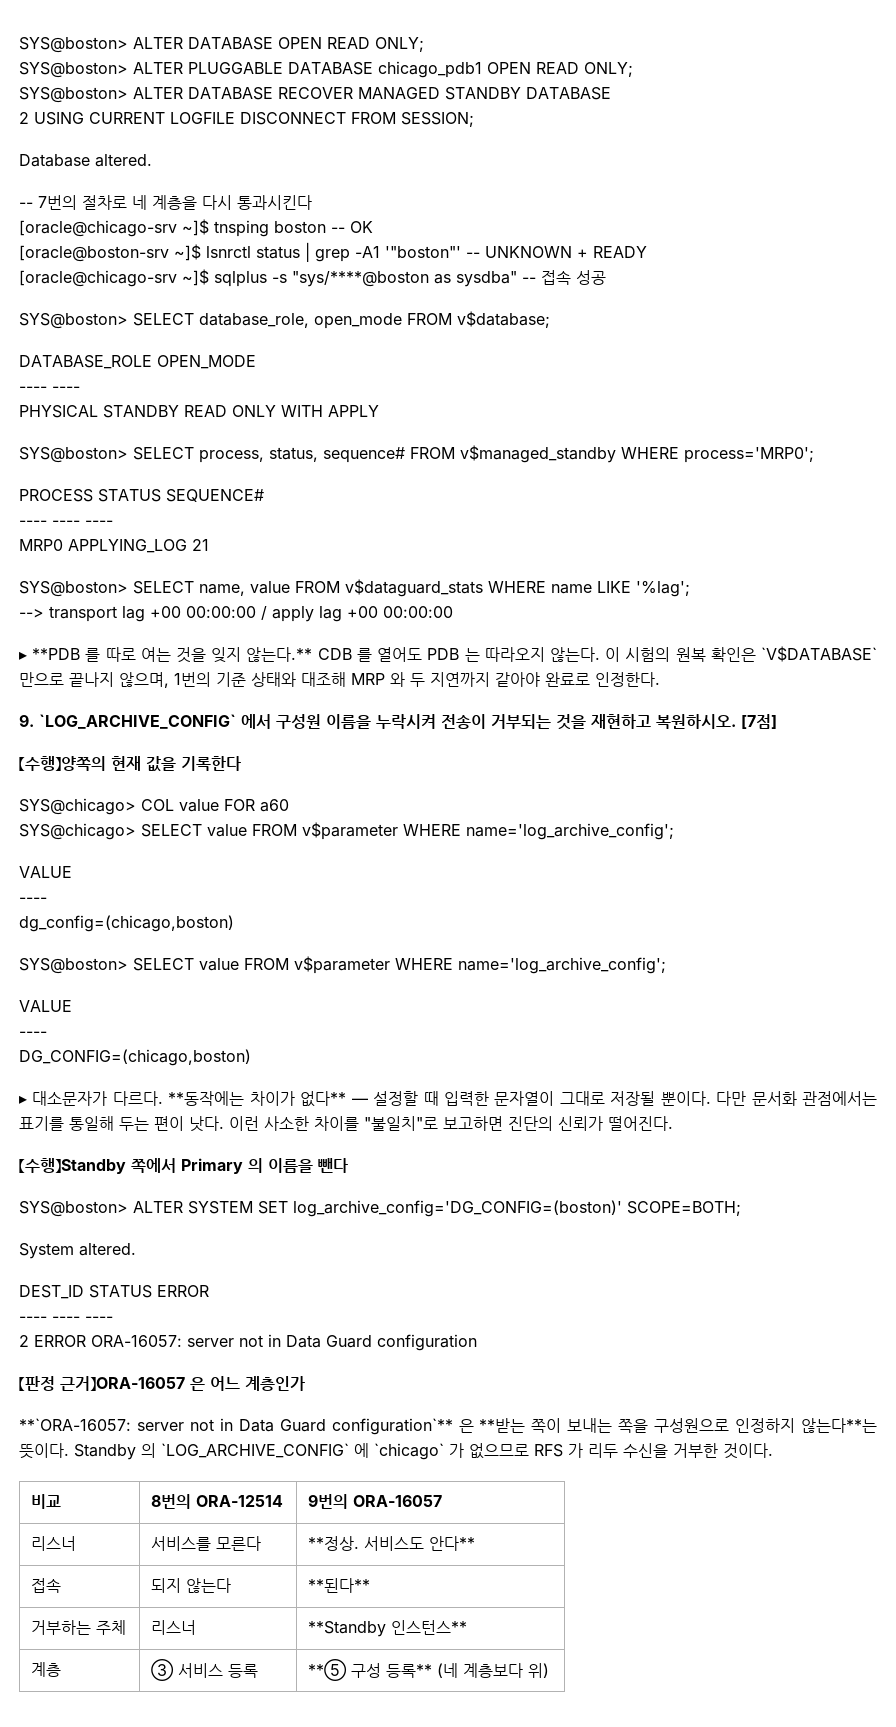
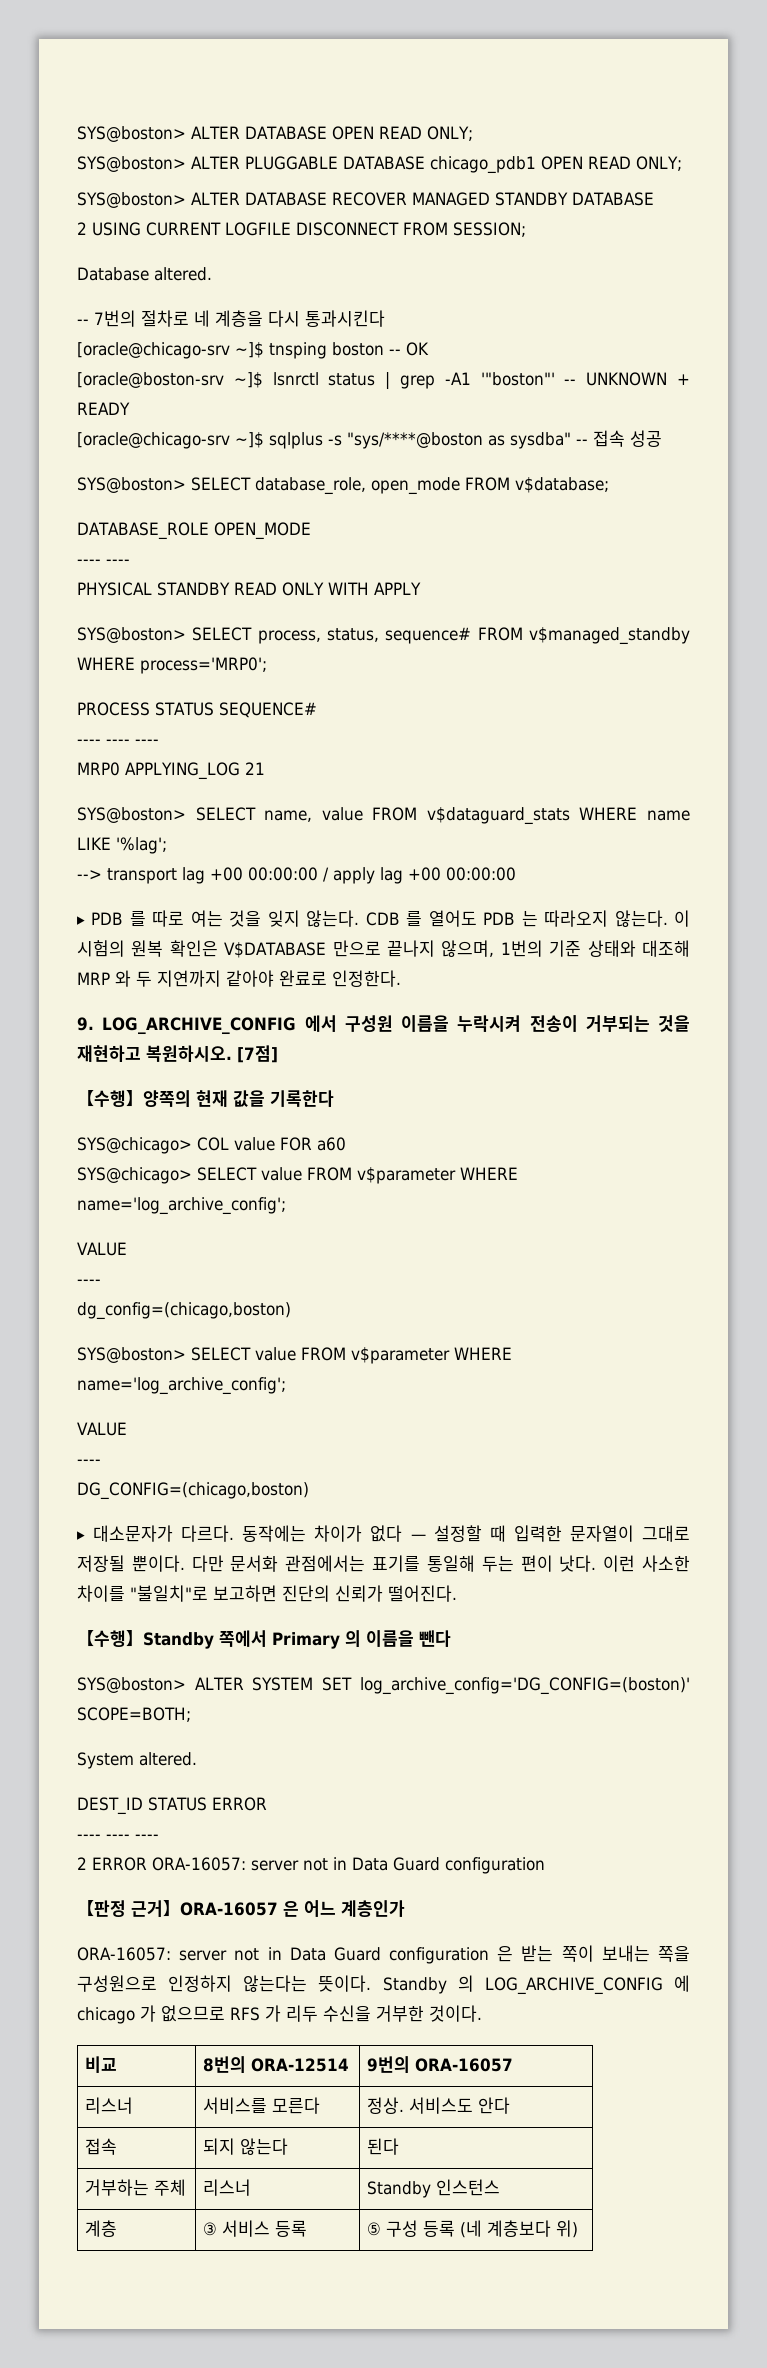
[32,648,81,660] **PDB -> [91,912,124,925] PDB
[246,647,313,662] 않는다.** -> [306,910,360,927] 않는다.
[761,646,878,662] `V$DATABASE` -> [224,942,327,958] V$DATABASE
[39,714,236,729] `LOG_ARCHIVE_CONFIG` -> [102,1017,297,1035] LOG_ARCHIVE_CONFIG
[168,1091,347,1107] **동작에는 차이가 없다** -> [242,1525,403,1542] 동작에는 차이가 없다
[19,1418,526,1435] **`ORA-16057: server not in Data Guard configuration`** 은 **받는 -> [77,1945,554,1964] ORA-16057: server not in Data Guard configuration 은 받는
[801,1418,878,1433] 않는다**는 -> [243,1975,308,1992] 않는다는
[161,1443,444,1460] `LOG_ARCHIVE_CONFIG` 에 `chicago` -> [484,1975,690,1995] [77,2007,135,2024] LOG_ARCHIVE_CONFIG 에 chicago
[307,1536,475,1551] **정상. 서비스도 안다** -> [366,2097,510,2114] 정상. 서비스도 안다
[307,1578,370,1593] **된다** -> [366,2138,399,2155] 된다
[307,1620,467,1637] **Standby 인스턴스** -> [366,2179,500,2198] Standby 인스턴스
[307,1659,432,1681] **⑤ 구성 등록** -> [366,2220,455,2237] ⑤ 구성 등록

